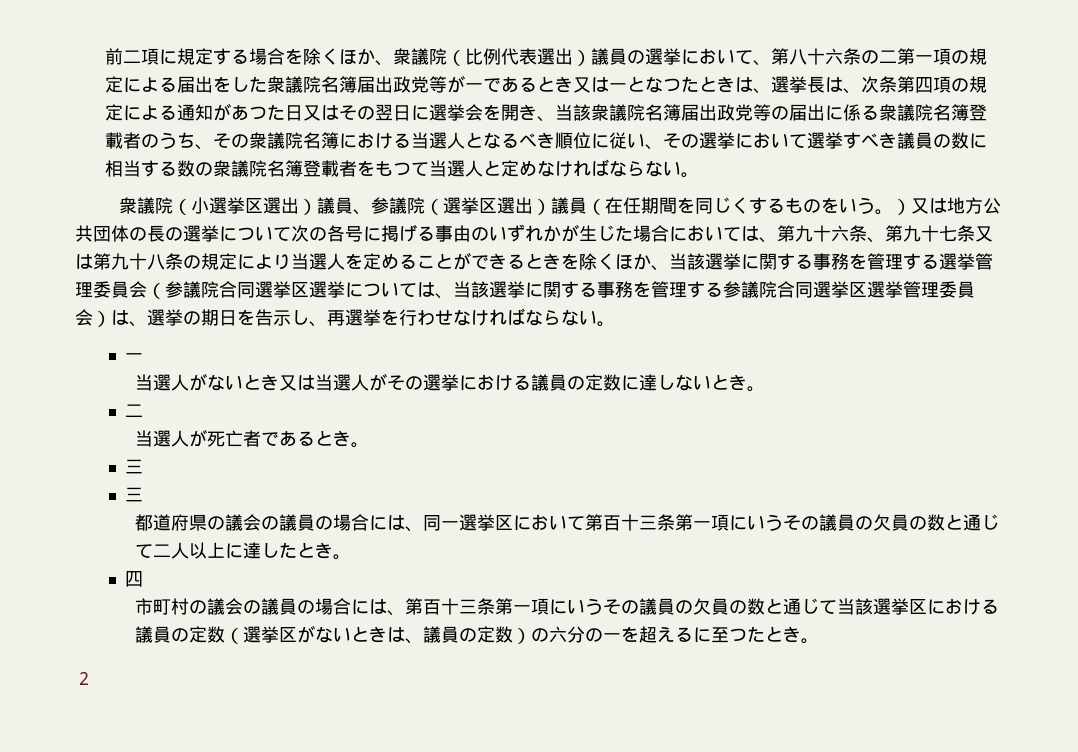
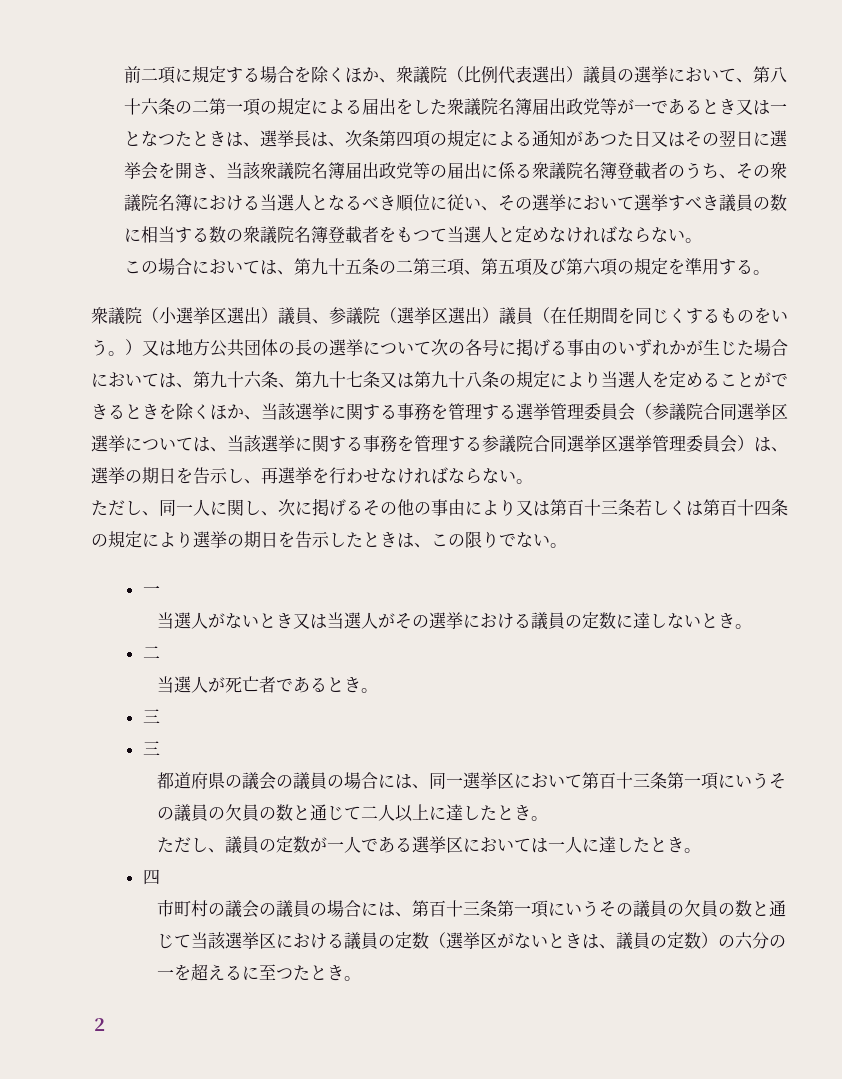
(699, 175) none -> [124,258,771,276] // この場合においては、第九十五条の二第三項、第五項及び第六項の規定を準用する。
(615, 324) none -> [91,498,788,516] [91,531,567,548] // ただし、同一人に関し、次に掲げるその他の事由により又は第百十三条若しくは第百十四条の規定により選挙の期日を告示したときは、この限りでない。
(351, 557) none -> [157,836,702,854] // ただし、議員の定数が一人である選挙区においては一人に達したとき。

